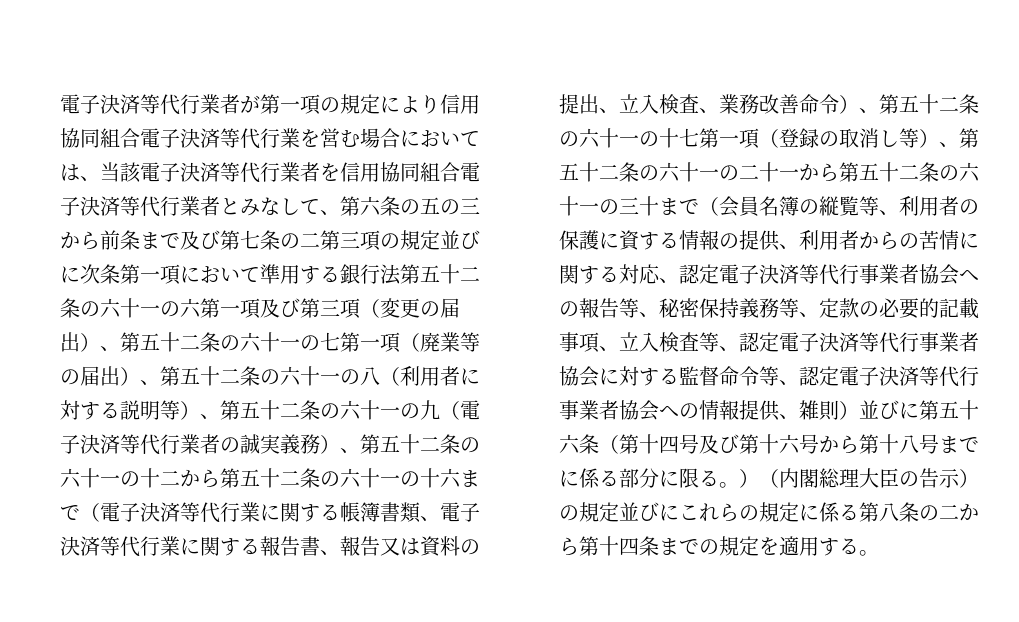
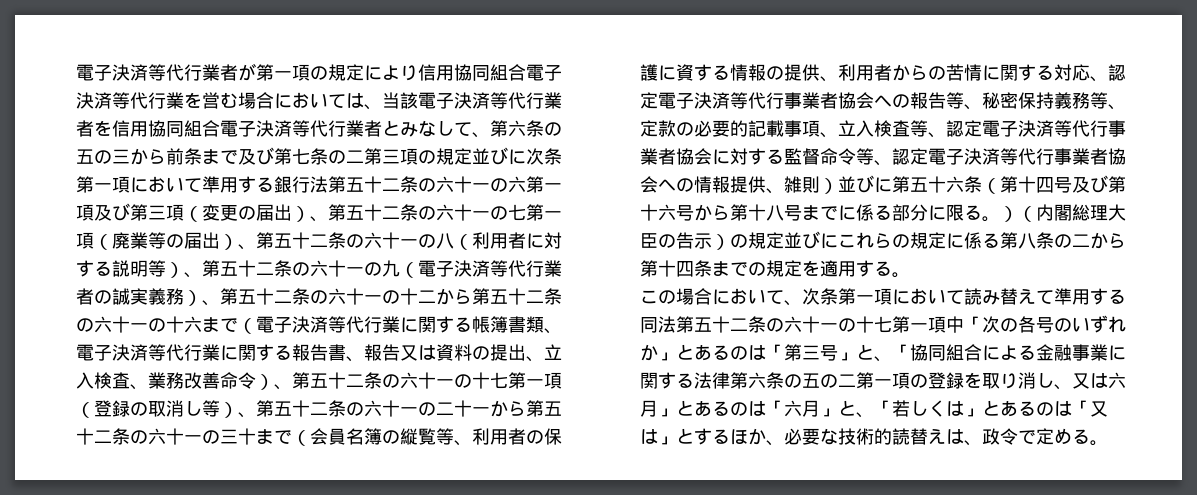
(879, 553) none -> [639,288,1126,306] [639,315,1126,333] [639,344,1126,362] [639,372,1126,390] [639,400,1108,418] [639,428,1108,446] // この場合において、次条第一項において読み替えて準用する同法第五十二条の六十一の十七第一項中「次の各号のいずれか」とあるのは「第三号」と、「協同組合による金融事業に関する法律第六条の五の二第一項の登録を取り消し、又は六月」とあるのは「六月」と、「若しくは」とあるのは「又は」とするほか、必要な技術的読替えは、政令で定める。

